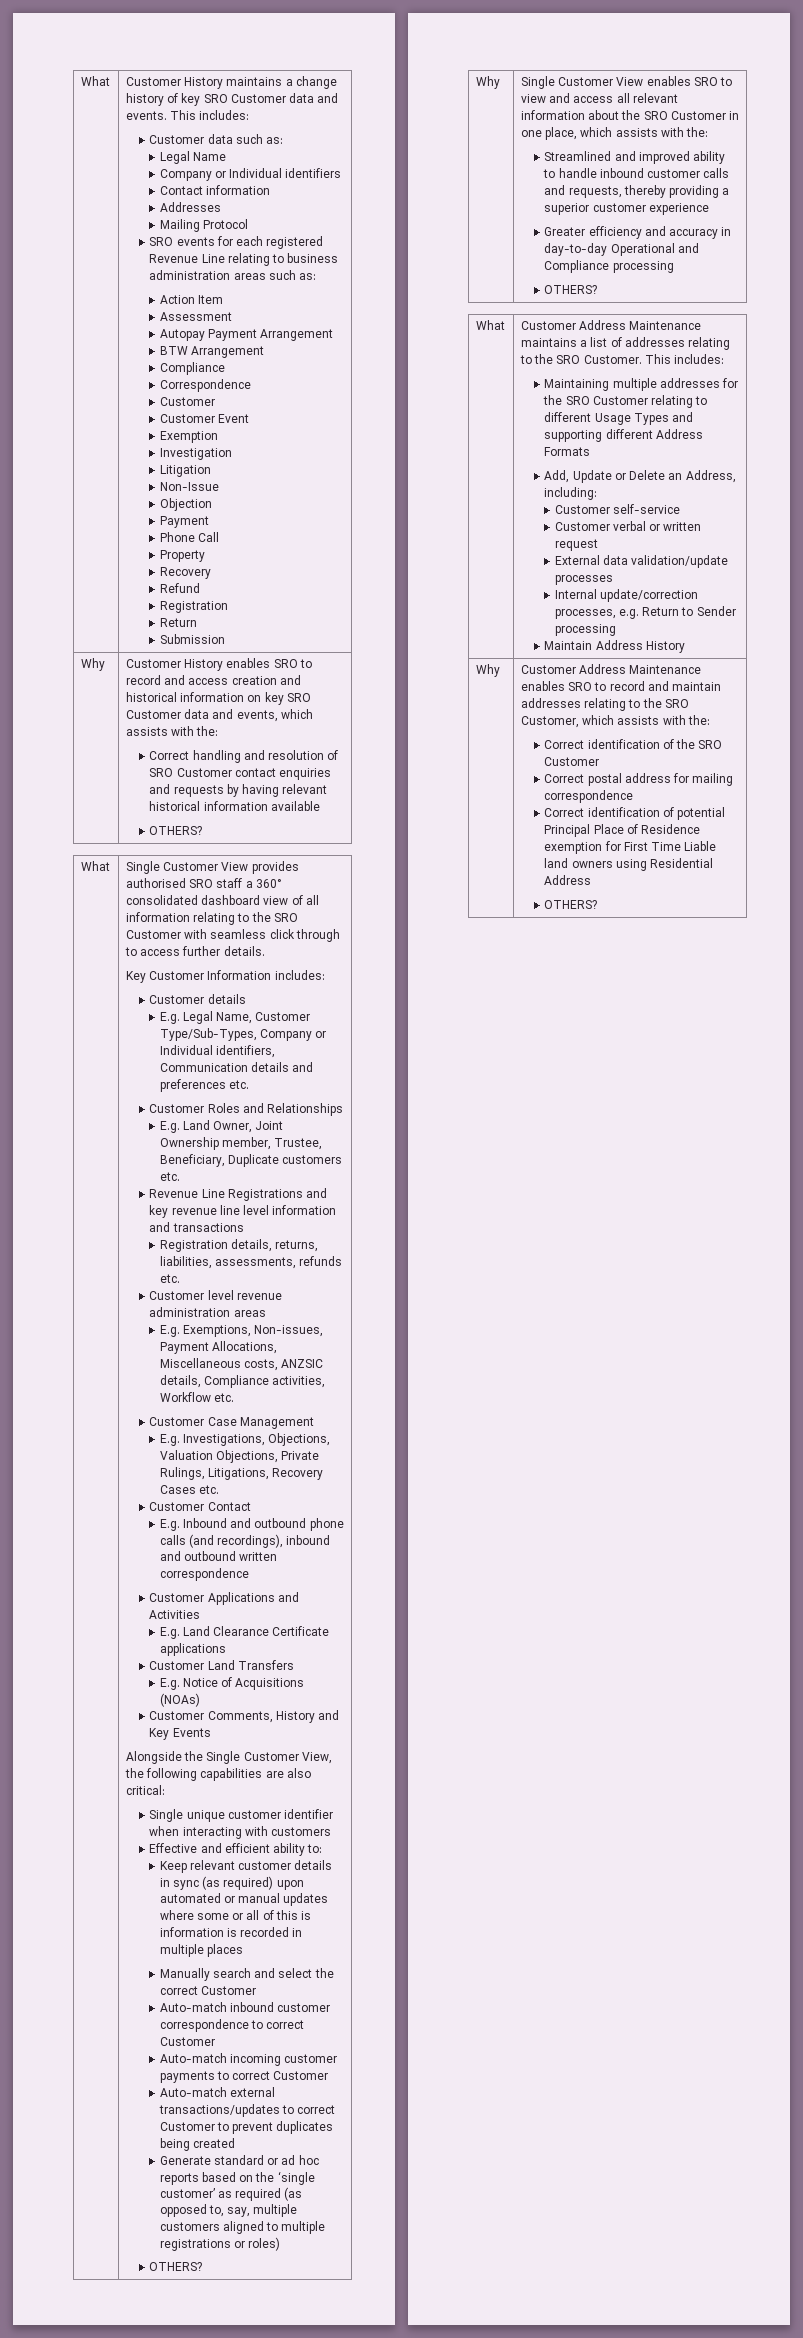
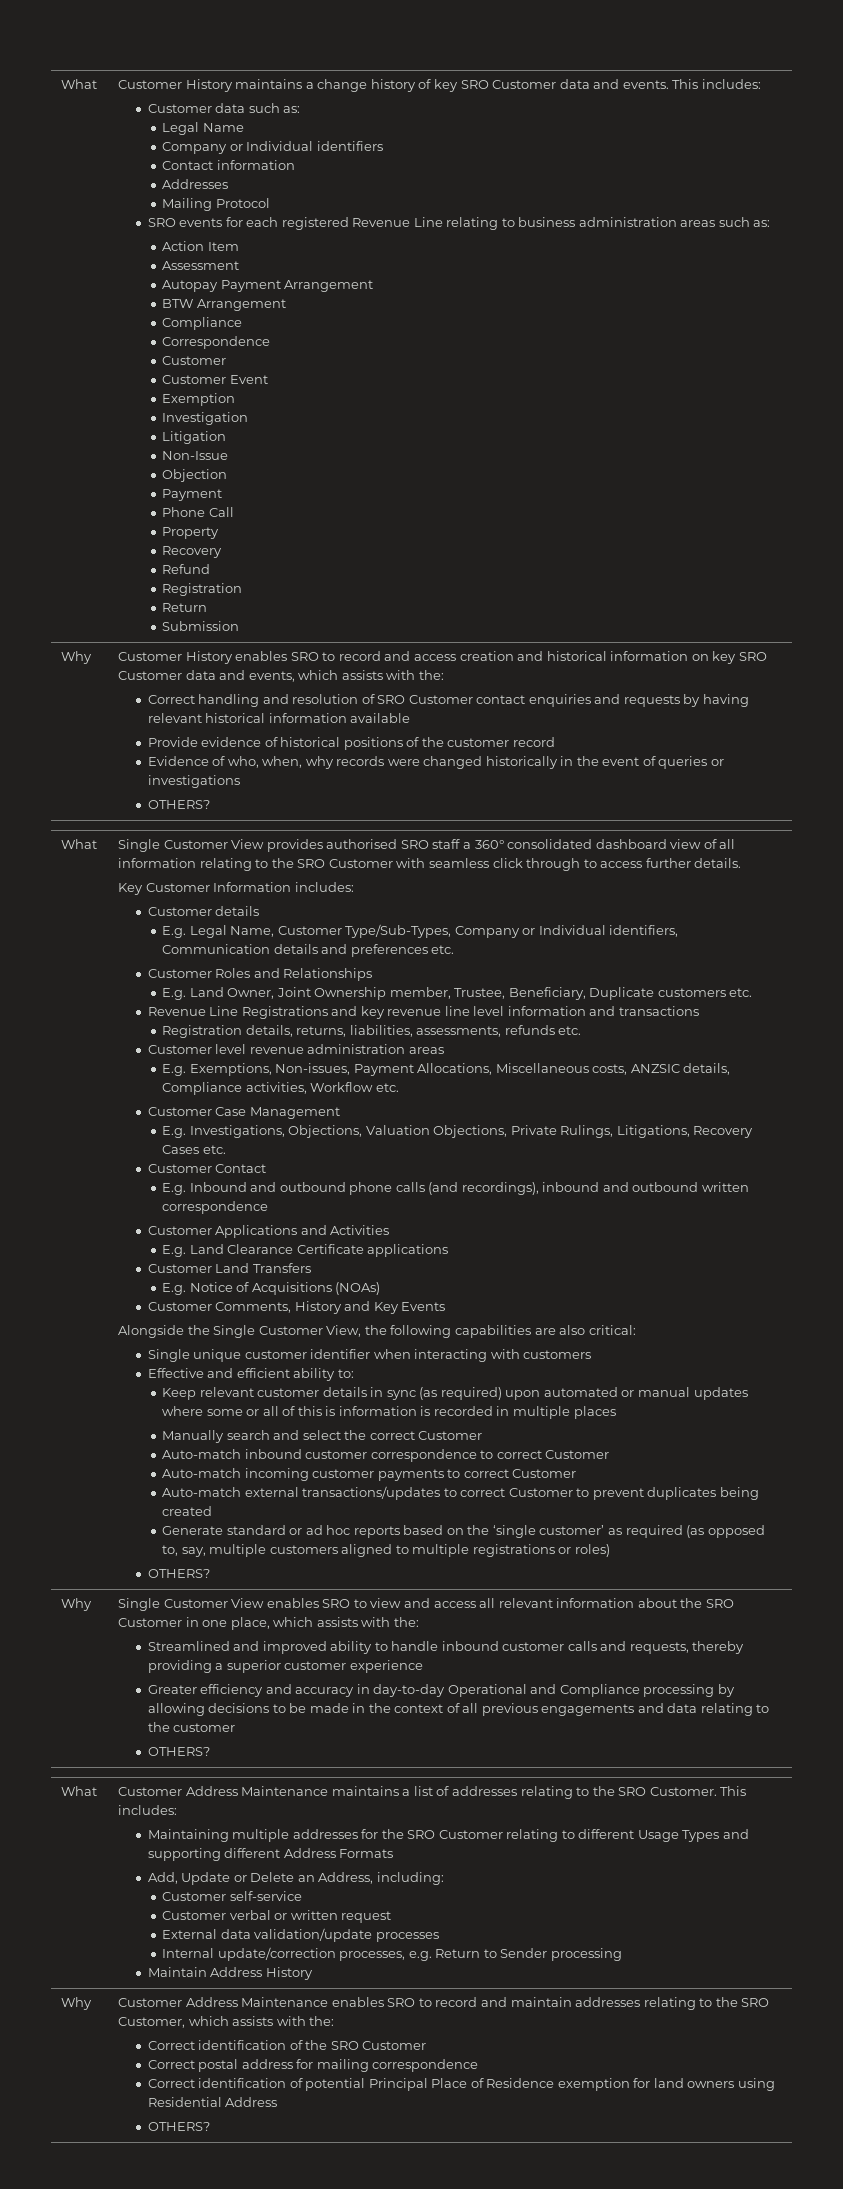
(320, 806) none -> [147,737,555,750] [147,756,724,769] [147,775,240,788] // Provide evidence of historical positions of the customer record // Evidence of who, when, why records were changed historically in the event of queries or investigations
(674, 267) none -> [717,1684,735,1697] [147,1703,770,1716] [147,1722,236,1732] by allowing decisions to be made in the context of all previous engagements and data relating to the customer
[623,841,717,851] First Time Liable -> (651, 2083) none

